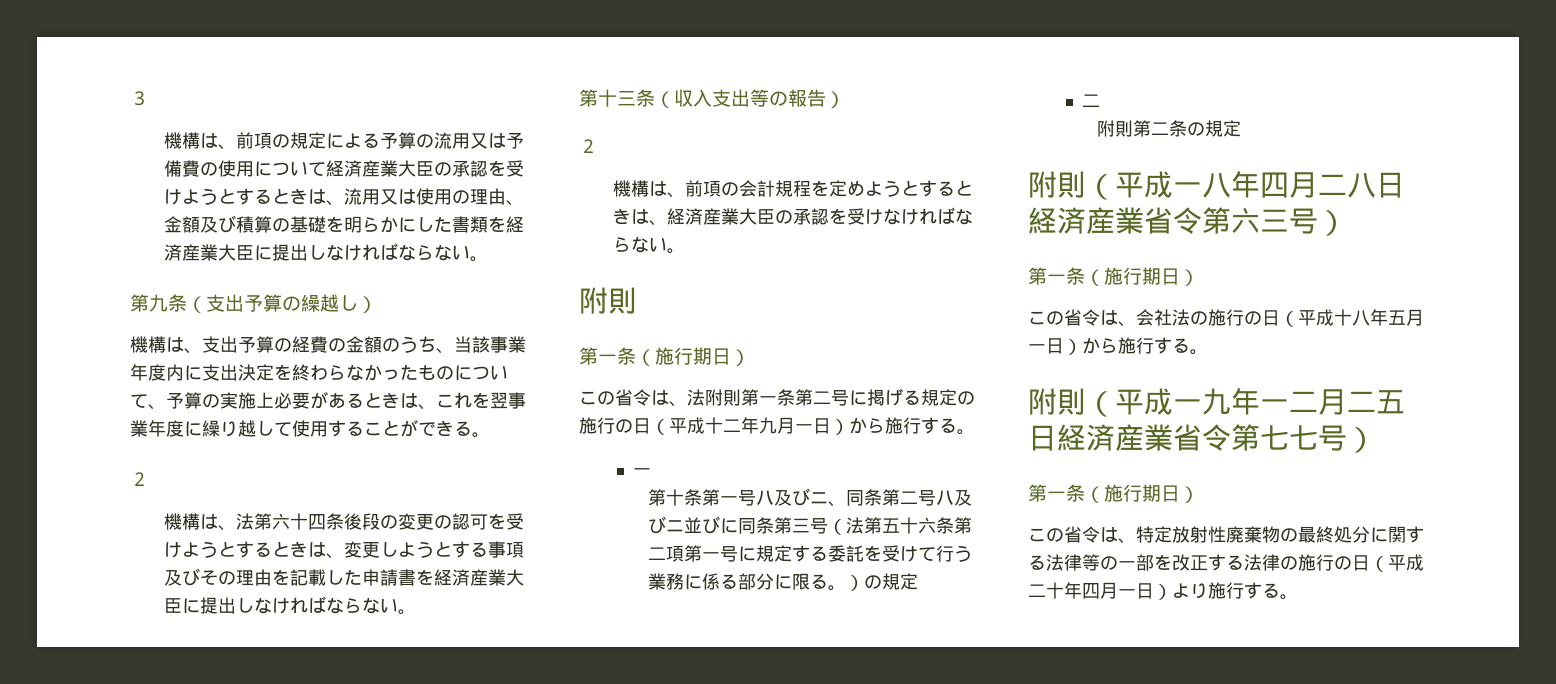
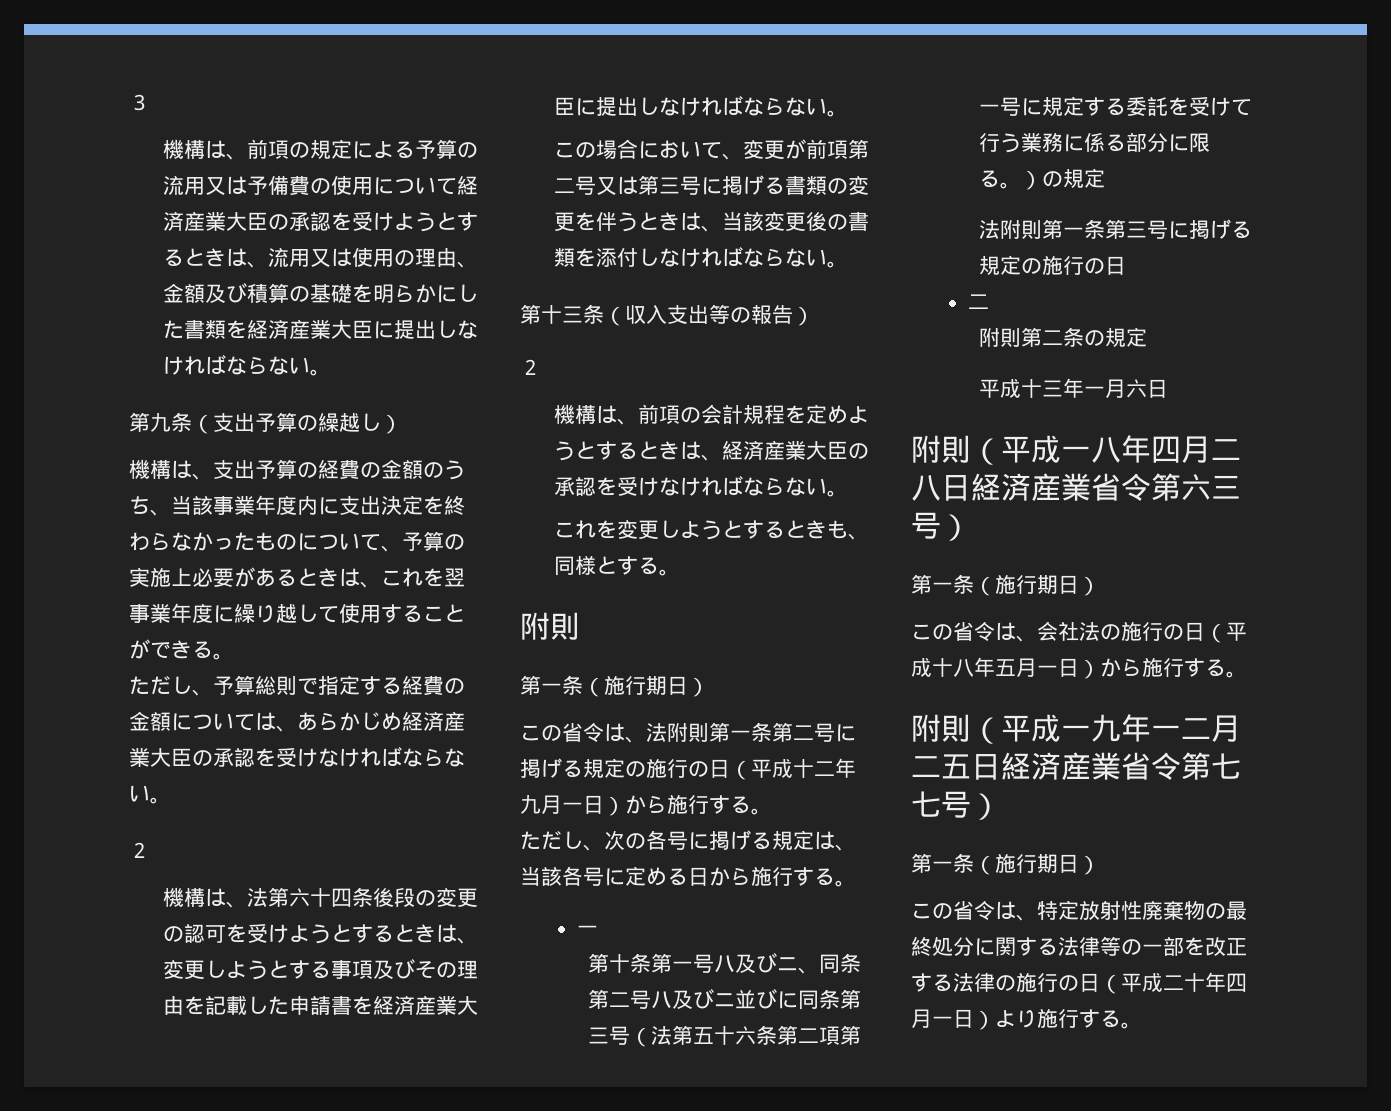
(490, 435) none -> [129,675,465,696] [129,711,465,732] [129,747,465,767] [129,785,171,804] // ただし、予算総則で指定する経費の金額については、あらかじめ経済産業大臣の承認を受けなければならない。
(417, 612) none -> [554,139,870,160] [554,175,870,195] [554,211,870,232] [554,247,849,268] // この場合において、変更が前項第二号又は第三号に掲げる書類の変更を伴うときは、当該変更後の書類を添付しなければならない。
(686, 251) none -> [554,520,870,540] [554,555,681,576] // これを変更しようとするときも、同様とする。
(975, 432) none -> [520,830,856,851] [520,866,856,887] // ただし、次の各号に掲げる規定は、当該各号に定める日から施行する。
(918, 581) none -> [979,219,1253,239] [979,255,1127,275] // 法附則第一条第三号に掲げる規定の施行の日
(1241, 128) none -> [979,378,1169,398] // 平成十三年一月六日

